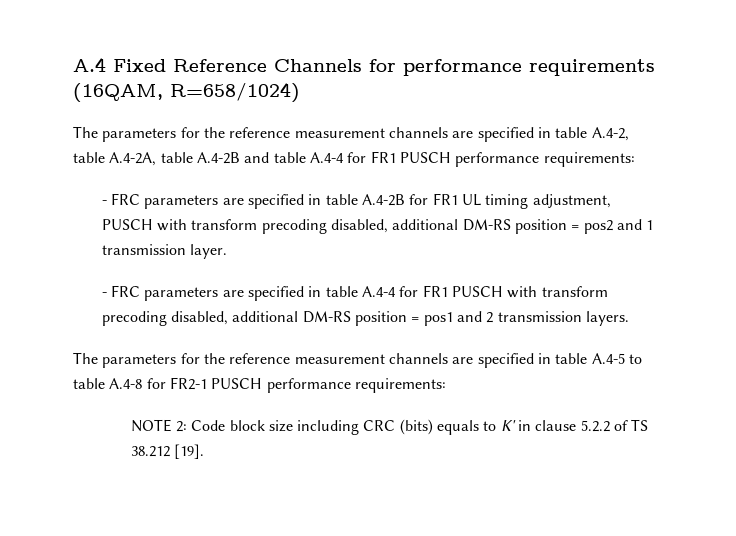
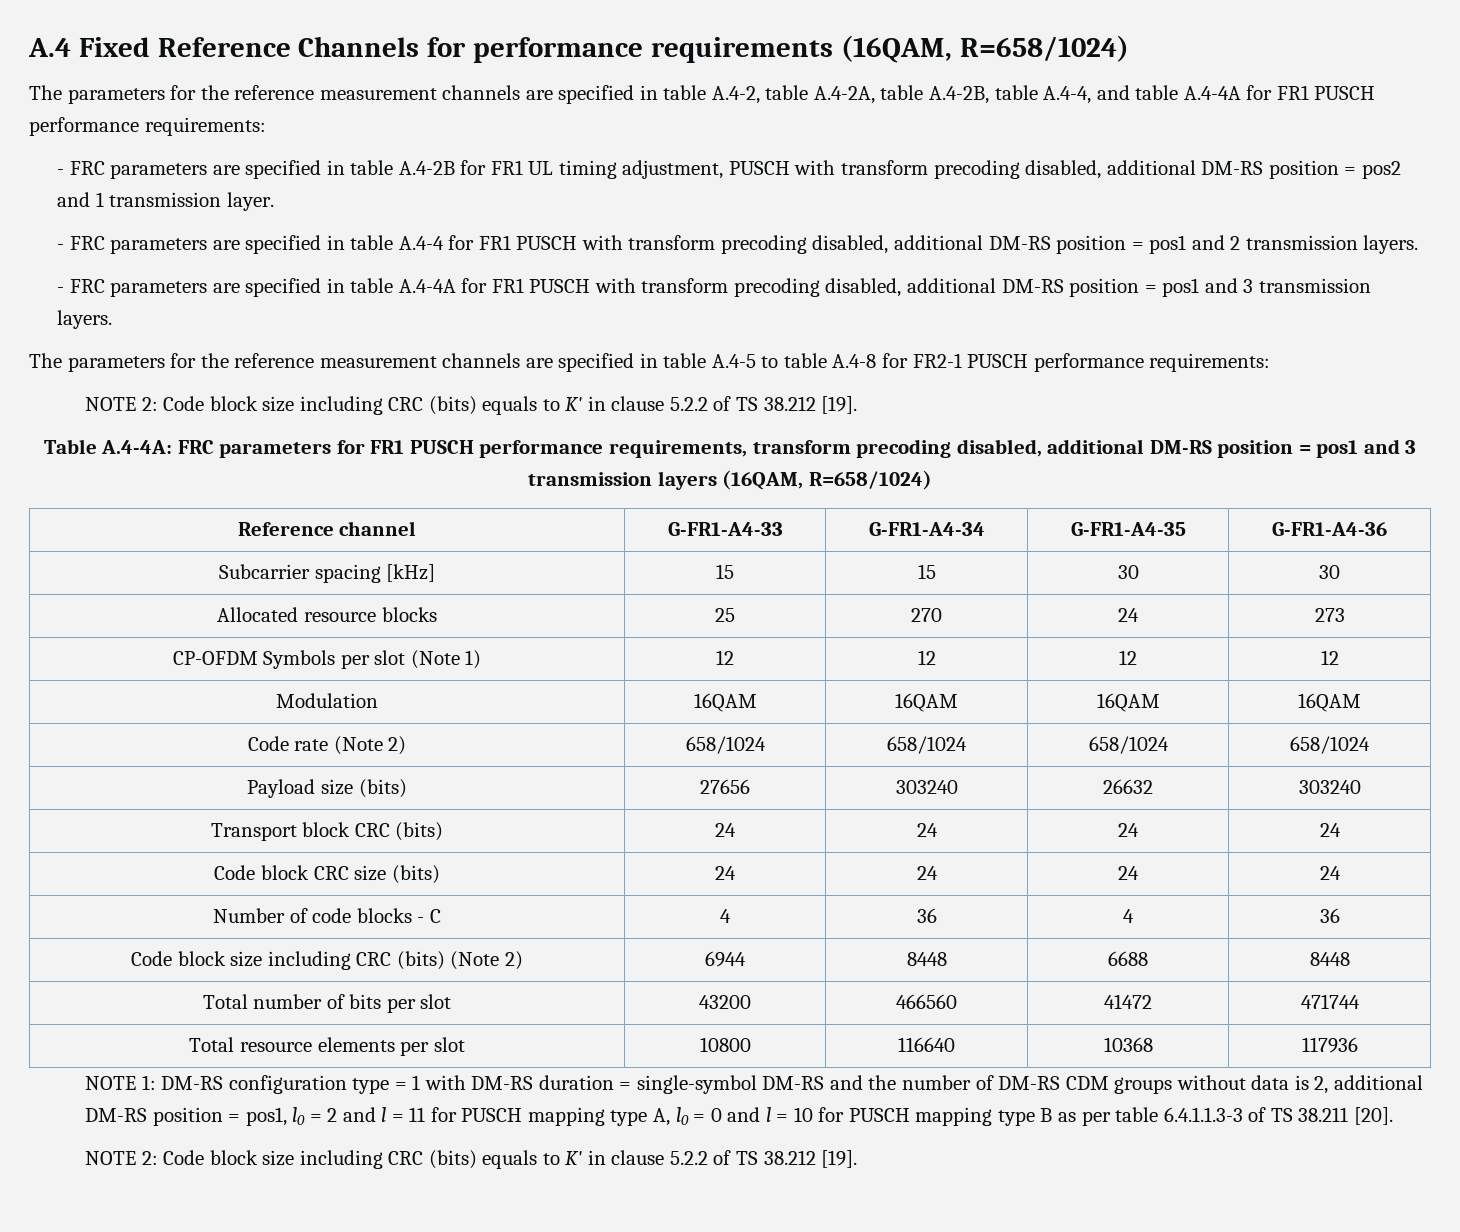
[196,152,240,164] A.4-2B -> [929,85,1092,104] A.4-2B, table A.4-4,
[309,152,344,163] A.4-4 -> [1183,86,1241,100] A.4-4A
(629, 318) none -> [56,278,1371,297] [56,310,112,329] // - FRC parameters are specified in table A.4-4A for FR1 PUSCH with transform precoding disabled, additional DM-RS position = pos1 and 3 transmission layers.
(204, 451) none -> [43,439,1417,458] [528,470,932,490] [237,521,417,536] [667,522,783,536] [868,522,985,536] [1070,522,1186,536] [1272,522,1387,536] [218,564,436,583] [716,564,734,579] [917,564,936,579] [1117,565,1139,579] [1319,565,1340,579] [217,607,437,622] [715,608,735,622] [911,608,942,622] [1118,608,1139,622] [1314,608,1345,622] [172,650,482,669] [716,650,734,665] [917,650,936,665] [1119,650,1137,665] [1320,650,1339,665] [276,693,378,708] [693,693,757,712] [895,693,958,712] [1096,693,1160,712] [1298,693,1361,712] [247,736,407,755] [685,736,766,754] [887,736,967,754] [1088,736,1169,754] [1290,736,1370,754] [247,779,407,798] [700,779,750,794] [895,780,958,794] [1103,779,1153,794] [1298,780,1361,794] [210,822,444,841] [715,823,736,837] [916,823,938,837] [1118,823,1139,837] [1319,823,1341,837] [214,865,440,884] [715,866,736,880] [916,866,938,880] [1118,866,1139,880] [1319,866,1341,880] [213,908,441,923] [720,909,731,923] [916,908,937,923] [1123,909,1134,923] [1319,908,1340,923] [131,951,523,970] [705,951,746,967] [906,952,947,966] [1108,951,1148,966] [1309,952,1350,966] [202,994,452,1013] [699,995,751,1009] [896,994,957,1009] [1104,994,1152,1009] [1300,994,1360,1009] [189,1037,465,1056] [699,1037,751,1052] [898,1037,955,1052] [1103,1037,1153,1052] [1301,1037,1358,1053] [84,1075,1423,1094] [84,1107,1393,1126] [84,1150,858,1169] // Table A.4-4A: FRC parameters for FR1 PUSCH performance requirements, transform precoding disabled, additional DM-RS position = pos1 and 3 transmission layers (16QAM, R=658/1024) // Reference channel | G-FR1-A4-33 | G-FR1-A4-34 | G-FR1-A4-35 | G-FR1-A4-36 // Subcarrier spacing [kHz] | 15 | 15 | 30 | 30 // Allocated resource blocks | 25 | 270 | 24 | 273 // CP-OFDM Symbols per slot (Note 1) | 12 | 12 | 12 | 12 // Modulation | 16QAM | 16QAM | 16QAM | 16QAM // Code rate (Note 2) | 658/1024 | 658/1024 | 658/1024 | 658/1024 // Payload size (bits) | 27656 | 303240 | 26632 | 303240 // Transport block CRC (bits) | 24 | 24 | 24 | 24 // Code block CRC size (bits) | 24 | 24 | 24 | 24 // Number of code blocks - C | 4 | 36 | 4 | 36 // Code block size including CRC (bits) (Note 2) | 6944 | 8448 | 6688 | 8448 // Total number of bits per slot | 43200 | 466560 | 41472 | 471744 // Total resource elements per slot | 10800 | 116640 | 10368 | 117936 // NOTE 1: DM-RS configuration type = 1 with DM-RS duration = single-symbol DM-RS and the number of DM-RS CDM groups without data is 2, additional DM-RS position = pos1, l0 = 2 and l = 11 for PUSCH mapping type A, l0 = 0 and l = 10 for PUSCH mapping type B as per table 6.4.1.1.3-3 of TS 38.211 [20]. // NOTE 2: Code block size including CRC (bits) equals to K' in clause 5.2.2 of TS 38.212 [19].

